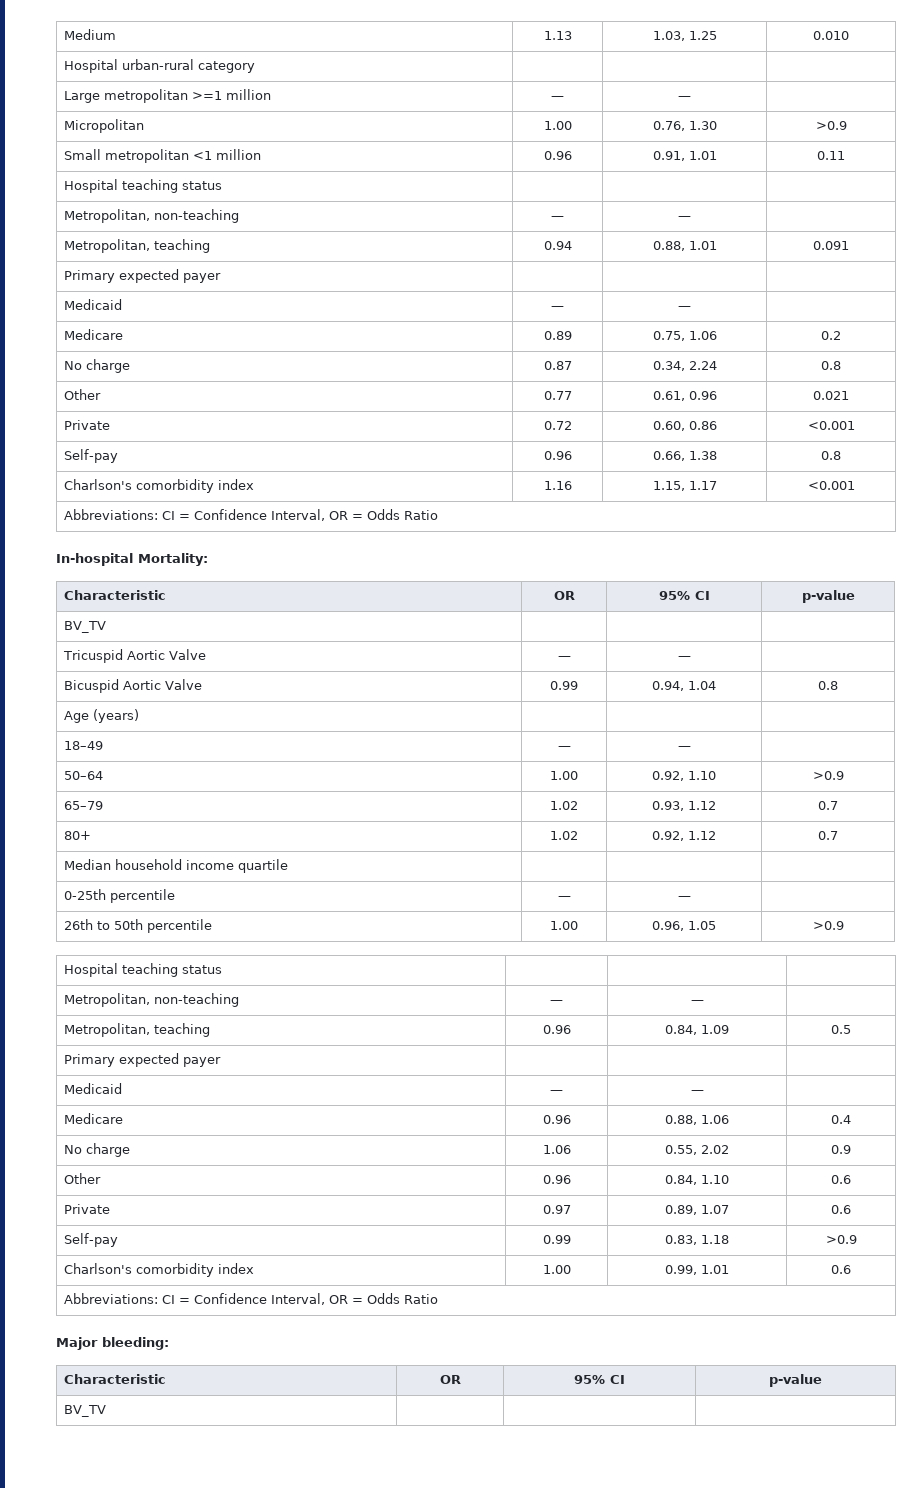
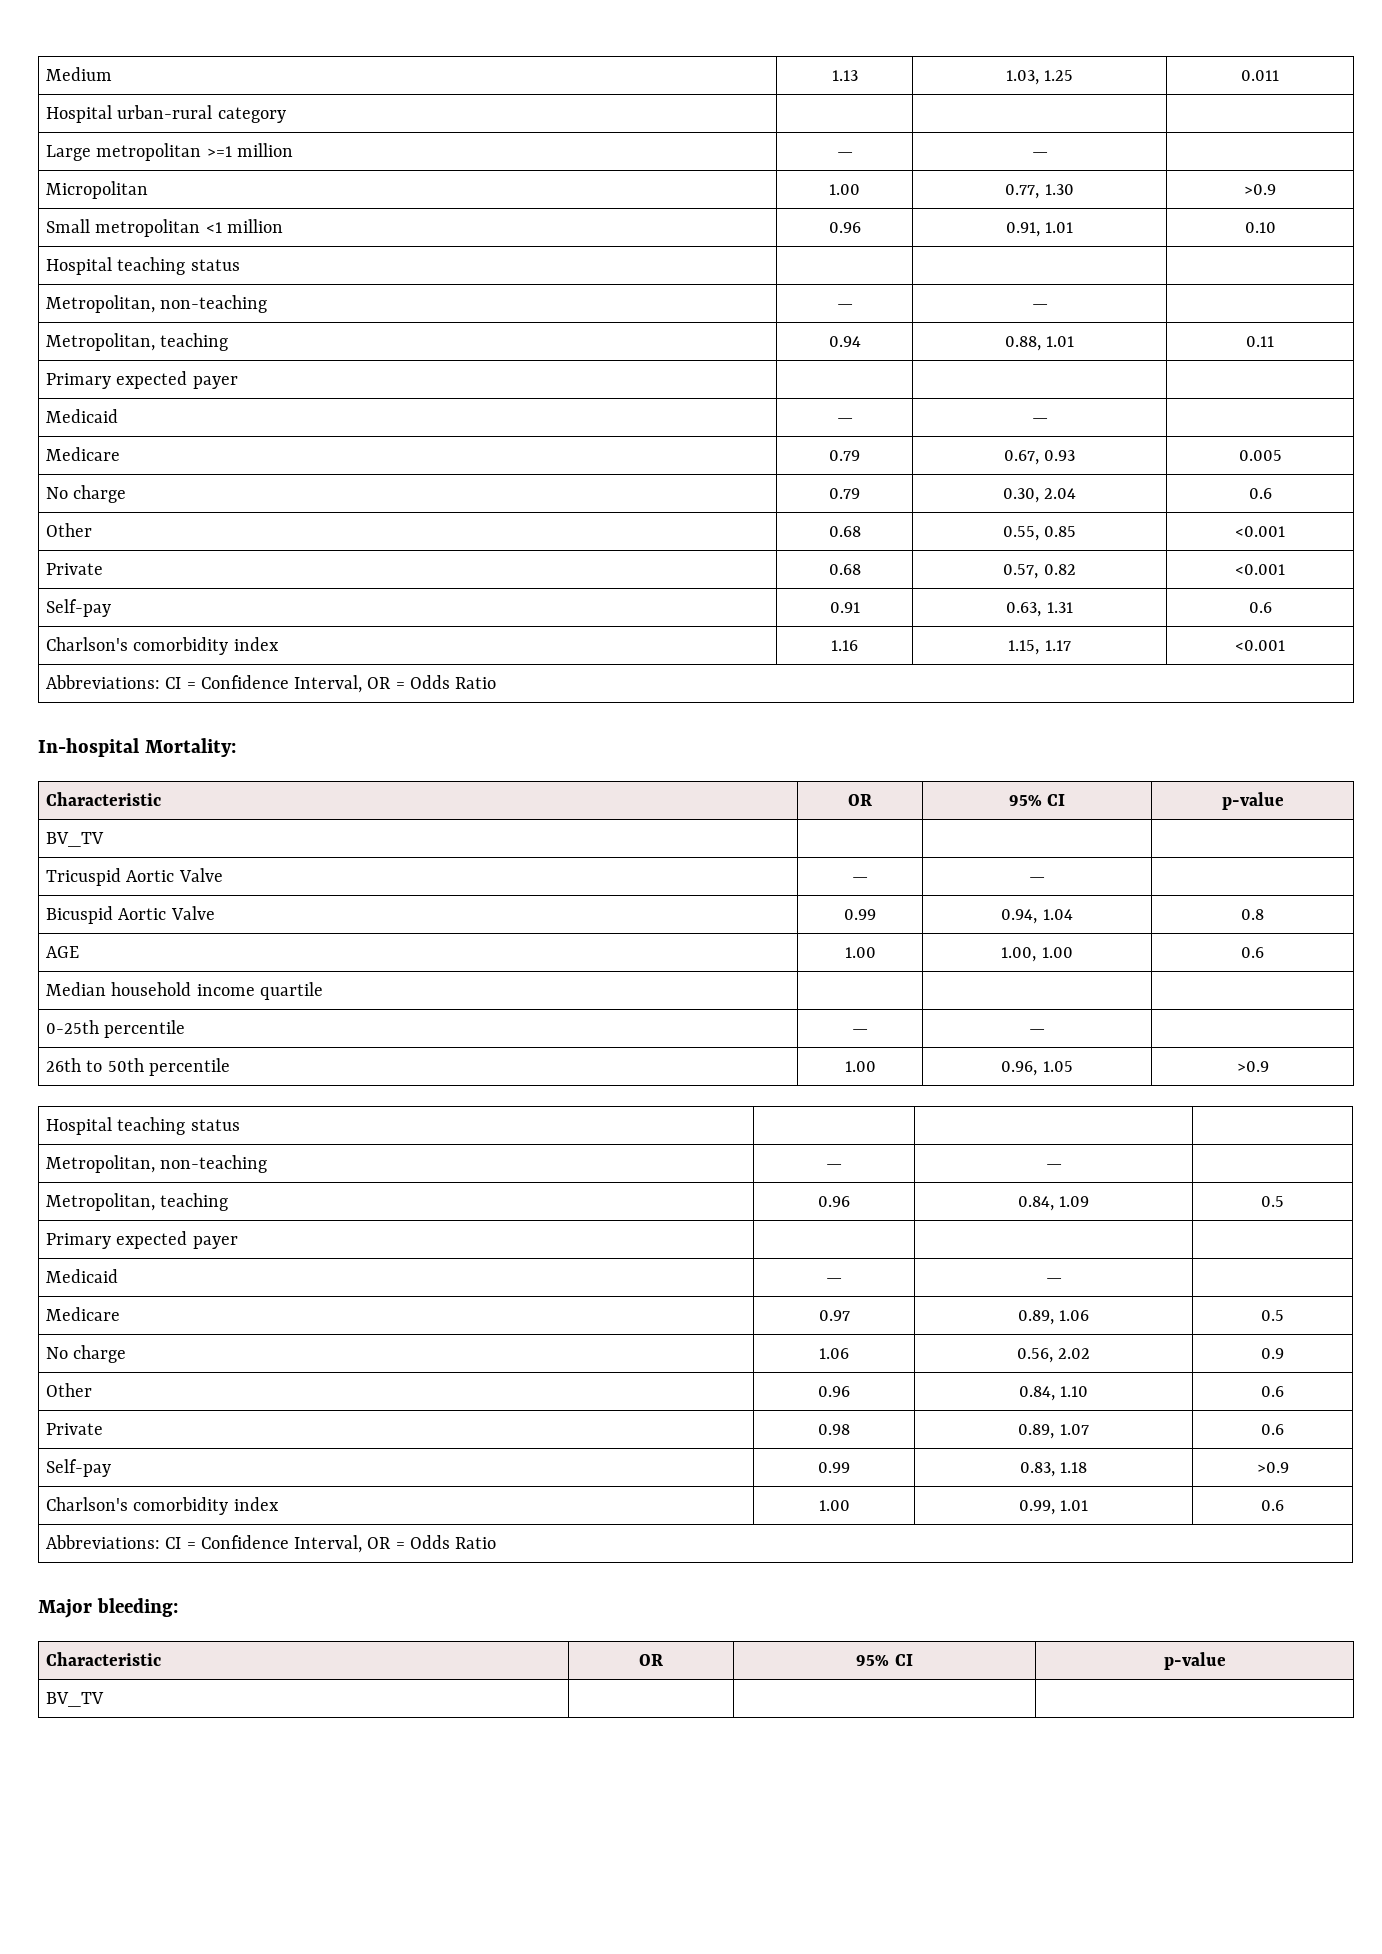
[813,31,849,40] 0.010 -> [1241,70,1279,81] 0.011
[652,121,685,131] 0.76, -> [1005,184,1040,199] 0.77,
[817,151,845,160] 0.11 -> [1244,222,1276,233] 0.10
[813,241,849,250] [63,269,221,283] [63,299,122,310] [551,306,564,310] [678,306,691,310] [63,329,123,340] [543,331,572,340] [652,331,717,341] [821,331,841,340] [63,359,130,373] [543,361,572,370] [652,361,717,371] [821,361,841,370] [63,389,101,400] [543,391,572,400] [652,391,717,401] [813,391,849,400] [63,420,110,430] [543,421,572,430] [652,421,717,431] [807,421,855,430] [63,449,118,463] [543,451,572,460] [652,451,717,461] [821,451,841,460] 0.091 // Primary expected payer | | | // Medicaid | — | — | // Medicare | 0.89 | 0.75, 1.06 | 0.2 // No charge | 0.87 | 0.34, 2.24 | 0.8 // Other | 0.77 | 0.61, 0.96 | 0.021 // Private | 0.72 | 0.60, 0.86 | <0.001 // Self-pay | 0.96 | 0.66, 1.38 | 0.8 -> [1246,336,1274,347] [46,371,238,389] [46,409,119,423] [836,418,853,423] [1031,418,1048,423] [46,447,121,461] [829,450,860,461] [1003,450,1076,465] [1238,450,1282,461] [46,485,127,503] [829,488,860,499] [1002,488,1077,503] [1248,488,1272,499] [46,523,93,537] [828,526,861,537] [1002,526,1077,541] [1235,526,1285,537] [46,563,104,575] [828,564,861,575] [1003,564,1076,579] [1235,564,1285,575] [46,599,112,617] [829,602,860,613] [1006,602,1073,617] [1248,602,1272,613] 0.11 // Primary expected payer | | | // Medicaid | — | — | // Medicare | 0.79 | 0.67, 0.93 | 0.005 // No charge | 0.79 | 0.30, 2.04 | 0.6 // Other | 0.68 | 0.55, 0.85 | <0.001 // Private | 0.68 | 0.57, 0.82 | <0.001 // Self-pay | 0.91 | 0.63, 1.31 | 0.6
[63,709,139,723] [63,741,103,750] [557,746,571,750] [677,746,691,750] [63,771,103,780] [550,771,578,780] [652,771,716,781] [812,771,844,780] [63,801,103,810] [550,801,578,810] [652,801,716,811] [818,801,838,810] [63,831,91,840] [550,831,578,840] [652,831,716,841] [818,831,838,840] Age (years) | | | // 18–49 | — | — | // 50–64 | 1.00 | 0.92, 1.10 | >0.9 // 65–79 | 1.02 | 0.93, 1.12 | 0.7 // 80+ | 1.02 | 0.92, 1.12 | 0.7 -> [46,946,80,958] [844,947,876,958] [1001,947,1073,962] [1241,947,1264,958] AGE | 1.00 | 1.00, 1.00 | 0.6
[542,1115,571,1124] [665,1115,729,1125] [831,1115,851,1124] 0.96 | 0.88, 1.06 | 0.4 -> [818,1310,850,1321] [1017,1310,1090,1325] [1261,1310,1284,1321] 0.97 | 0.89, 1.06 | 0.5
[665,1145,697,1155] 0.55, -> [1016,1348,1053,1363] 0.56,
[542,1205,571,1214] 0.97 -> [818,1424,850,1435] 0.98

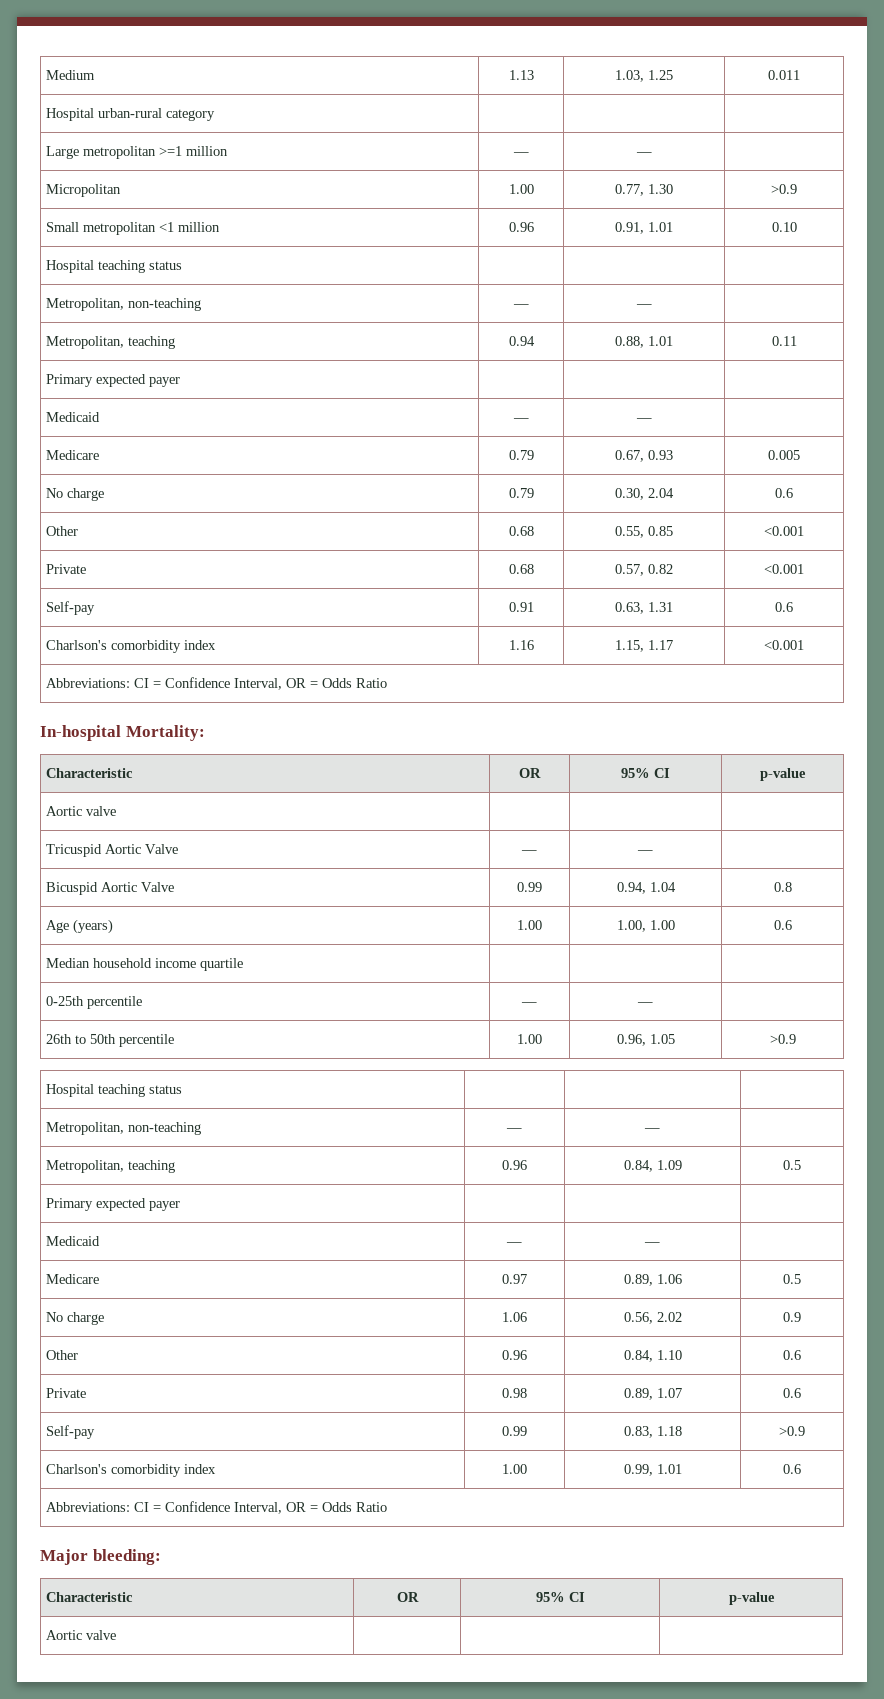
[46,832,105,847] BV_TV -> [45,806,116,816] Aortic valve
[46,946,80,958] AGE -> [45,919,113,934] Age (years)
[46,1692,105,1707] BV_TV -> [45,1630,116,1640] Aortic valve

